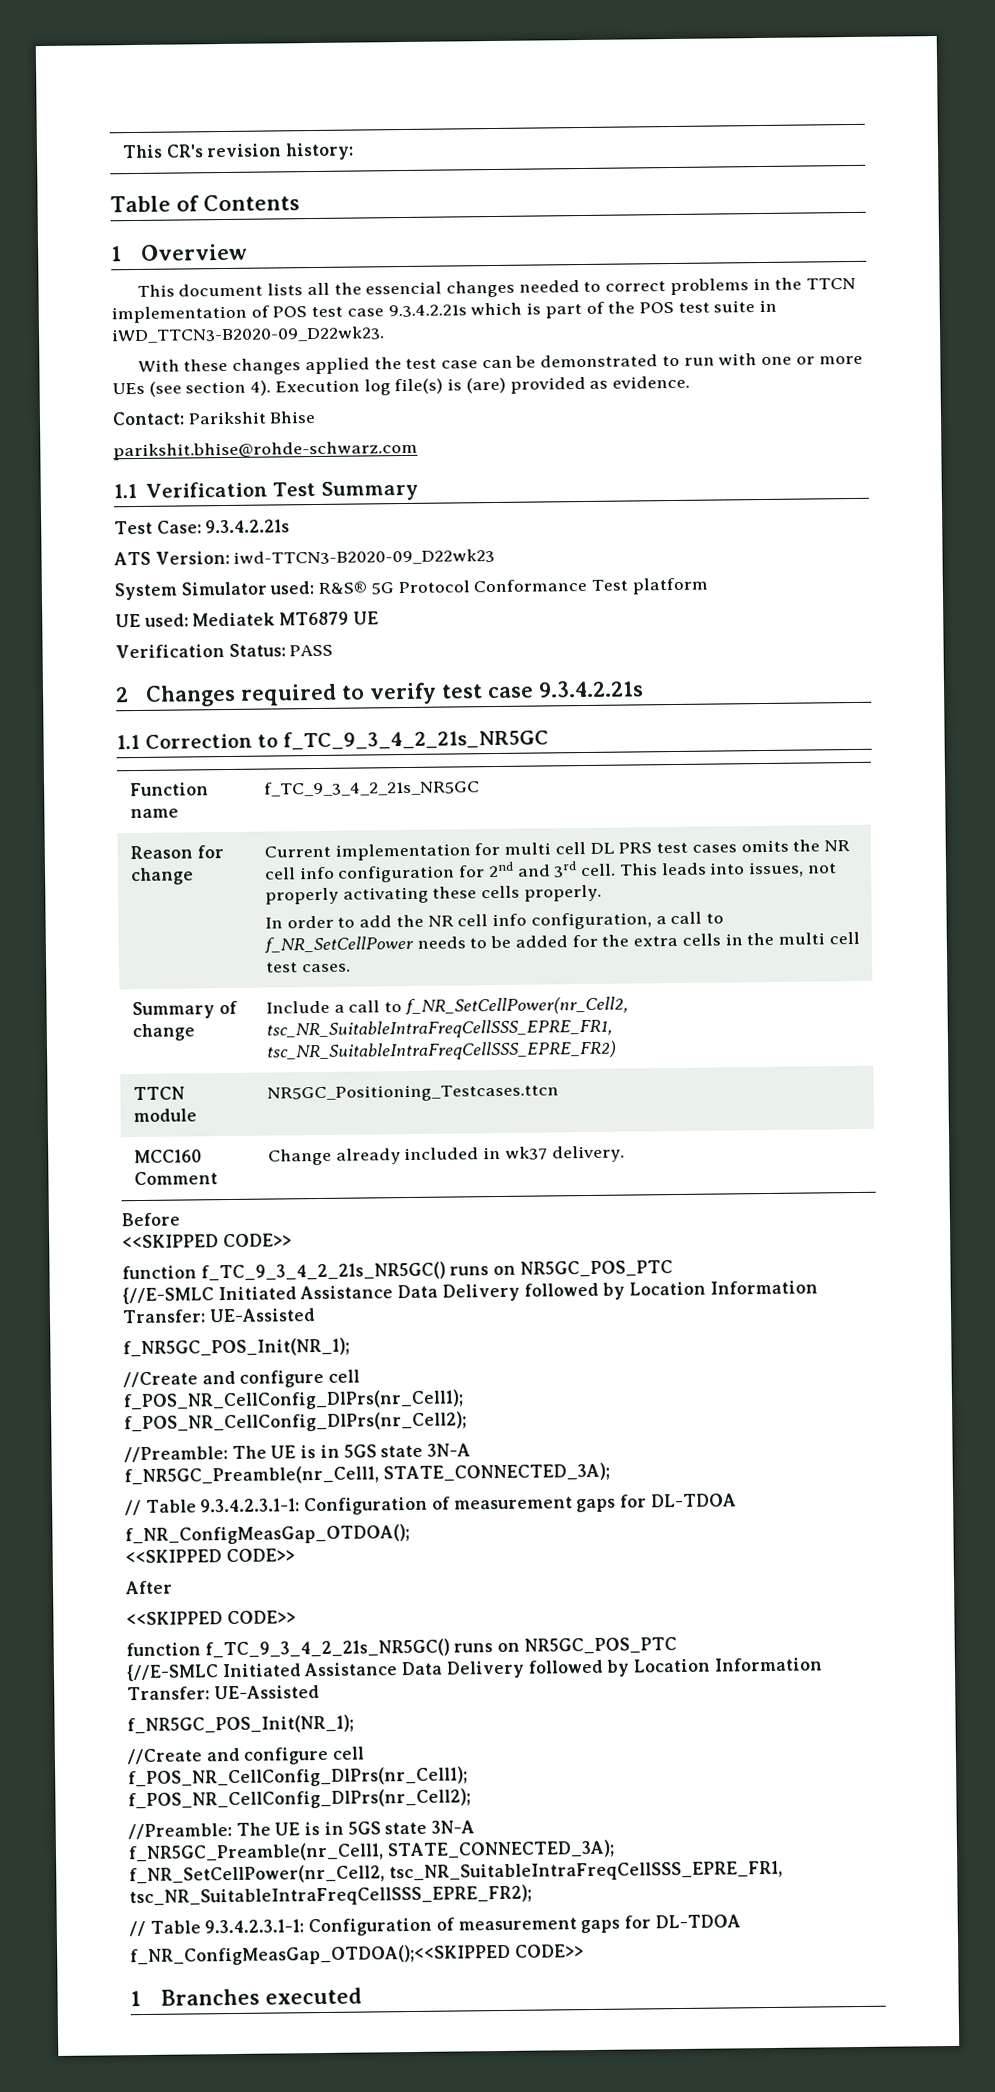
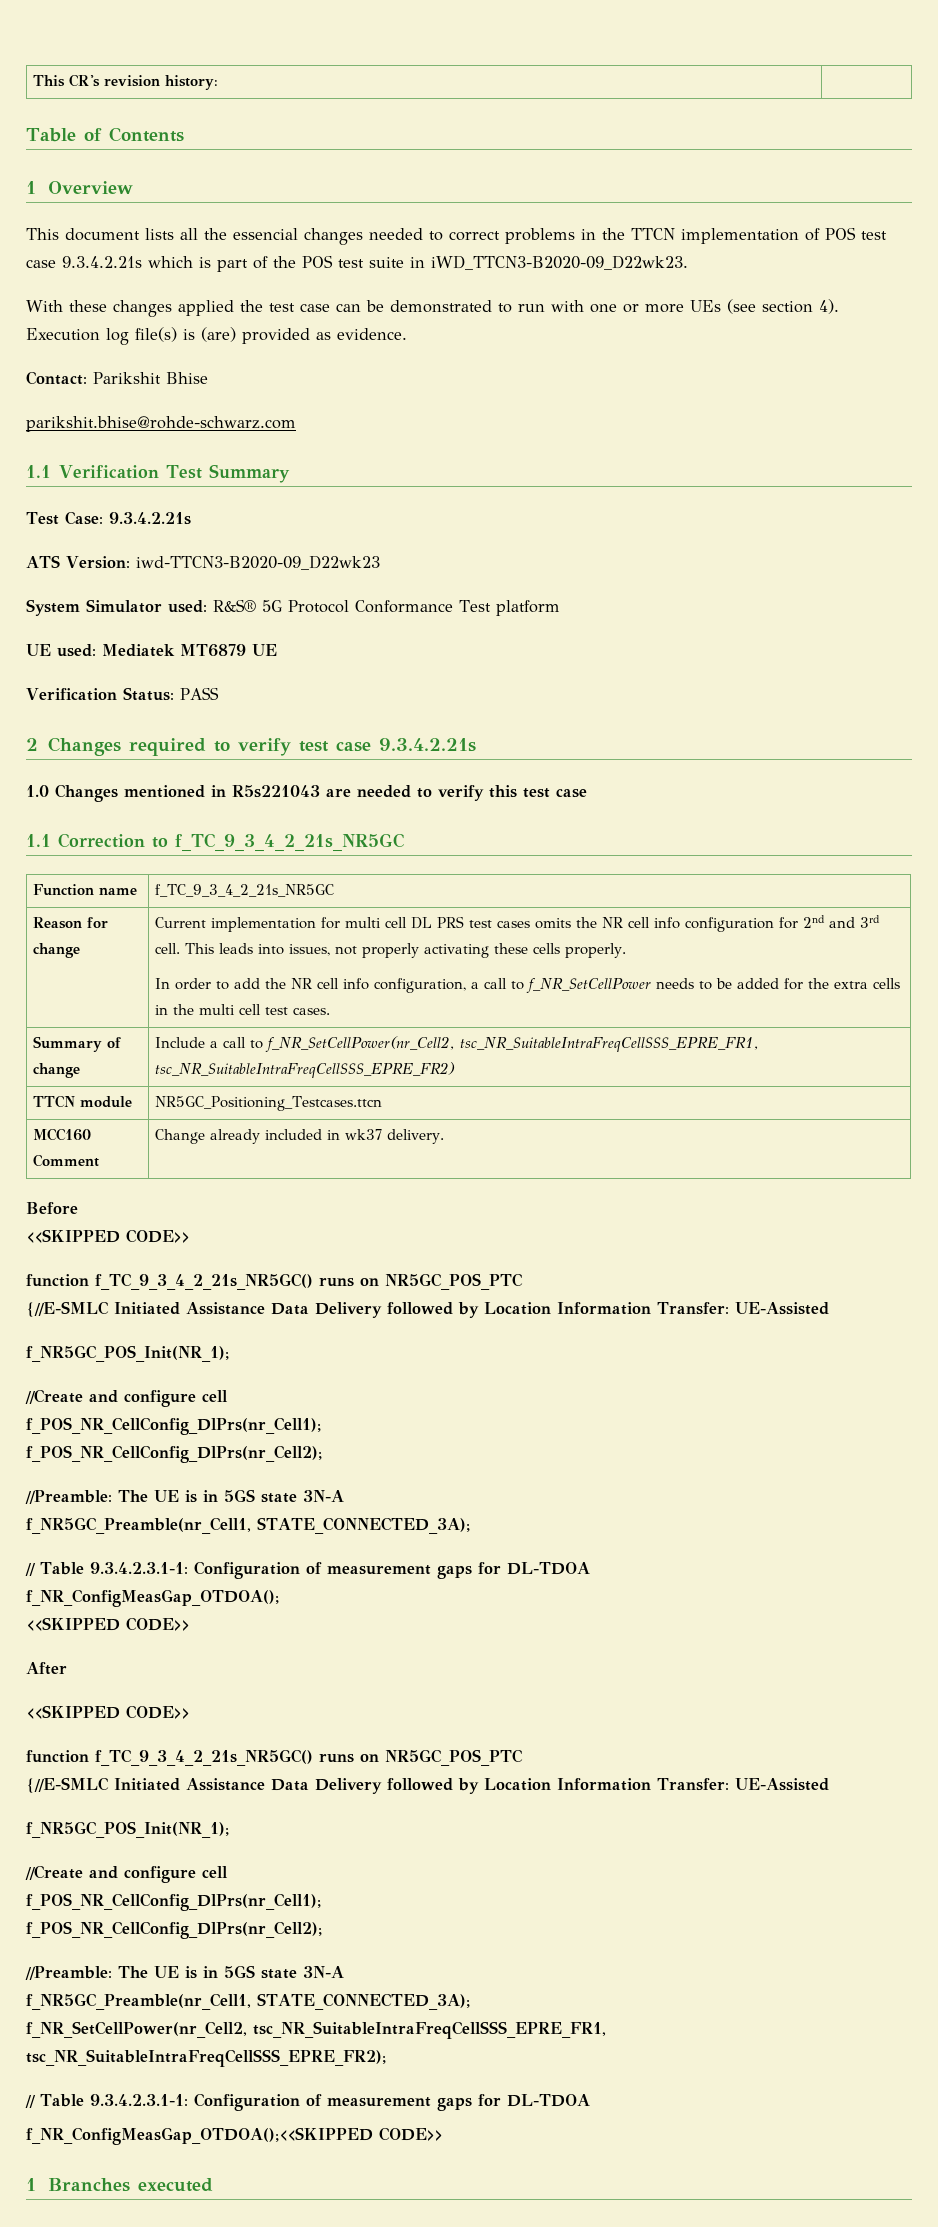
(645, 689) none -> [26,784,587,802] // 1.0 Changes mentioned in R5s221043 are needed to verify this test case

